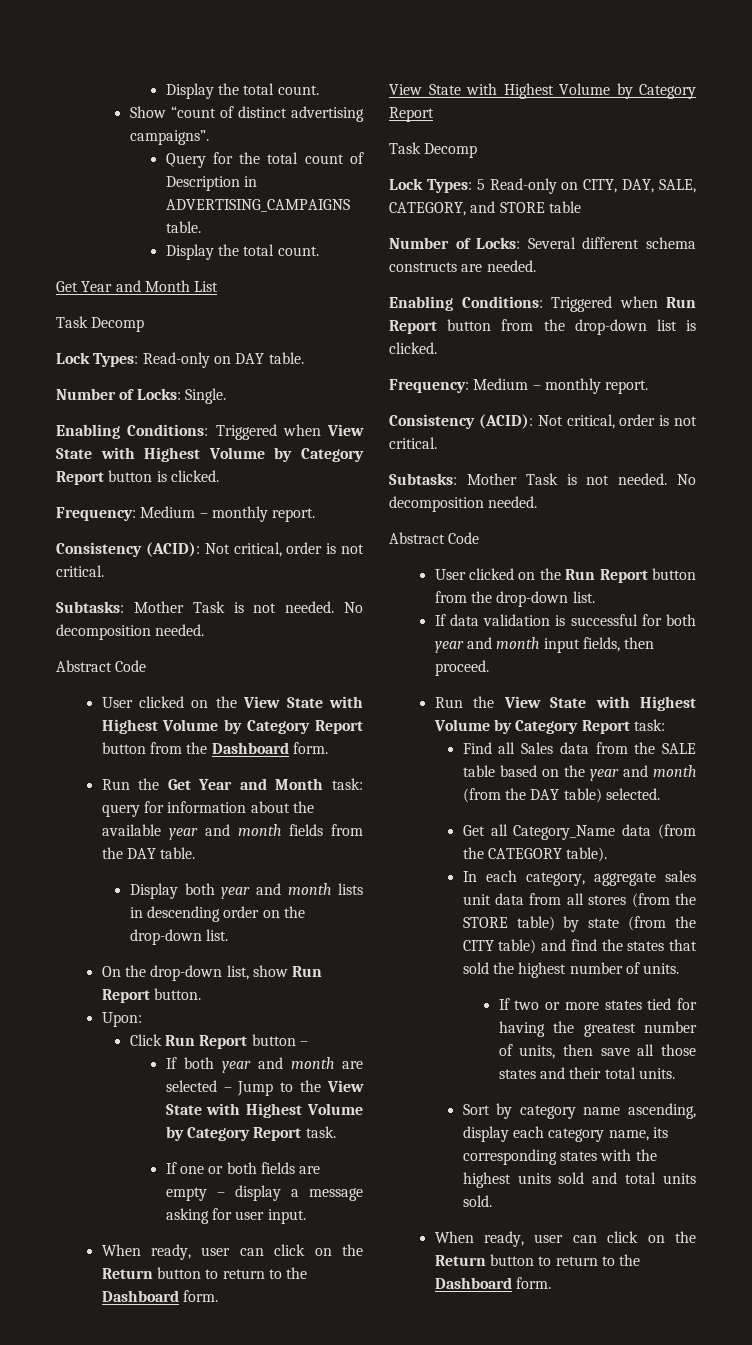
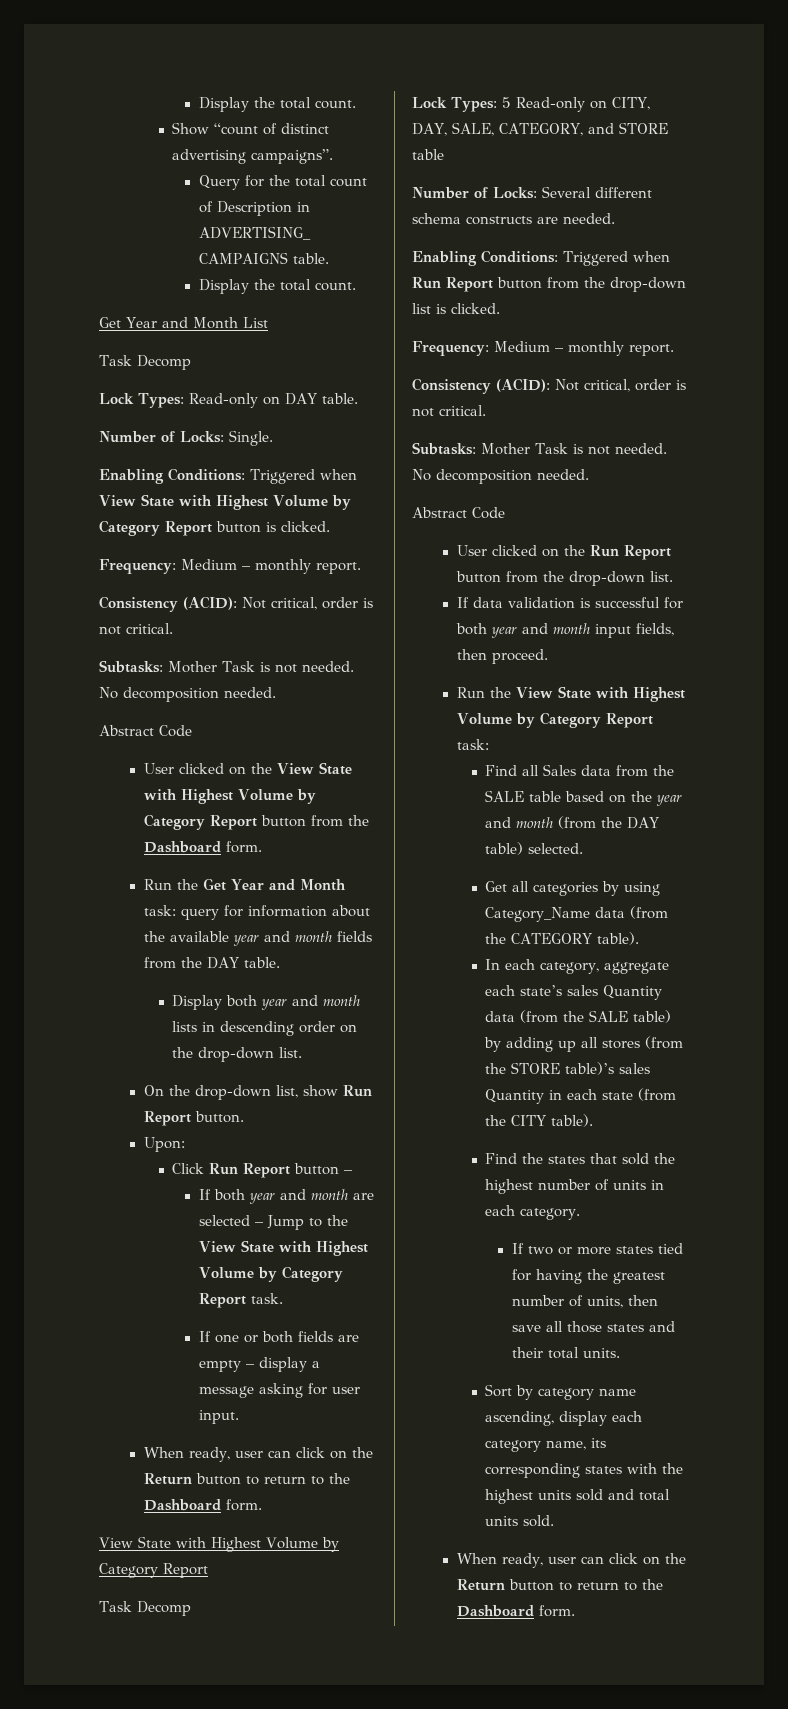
(508, 830) none -> [533,881,661,896] categories by using
[665,870,696,882] [462,893,562,905] sales unit data from -> [485,985,663,1000] [485,1010,672,1023] [484,1037,577,1052] each state’s sales Quantity data (from the SALE table) by adding up
[516,916,580,932] table) by -> [565,1062,651,1075] [485,1089,598,1104] table)’s sales Quantity in each
[498,939,597,954] table) and find -> [551,1114,594,1127] [485,1153,518,1164] table). // Find
[643,963,680,974] units. -> [613,1180,665,1190] [485,1205,581,1220] units in each category.

